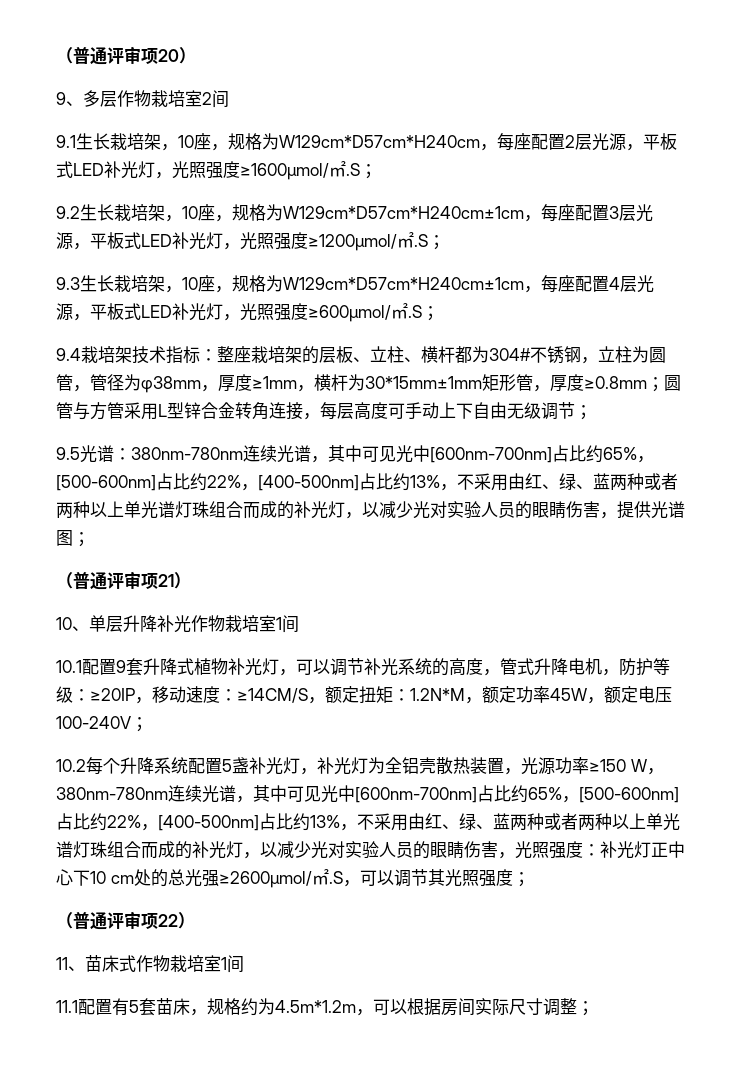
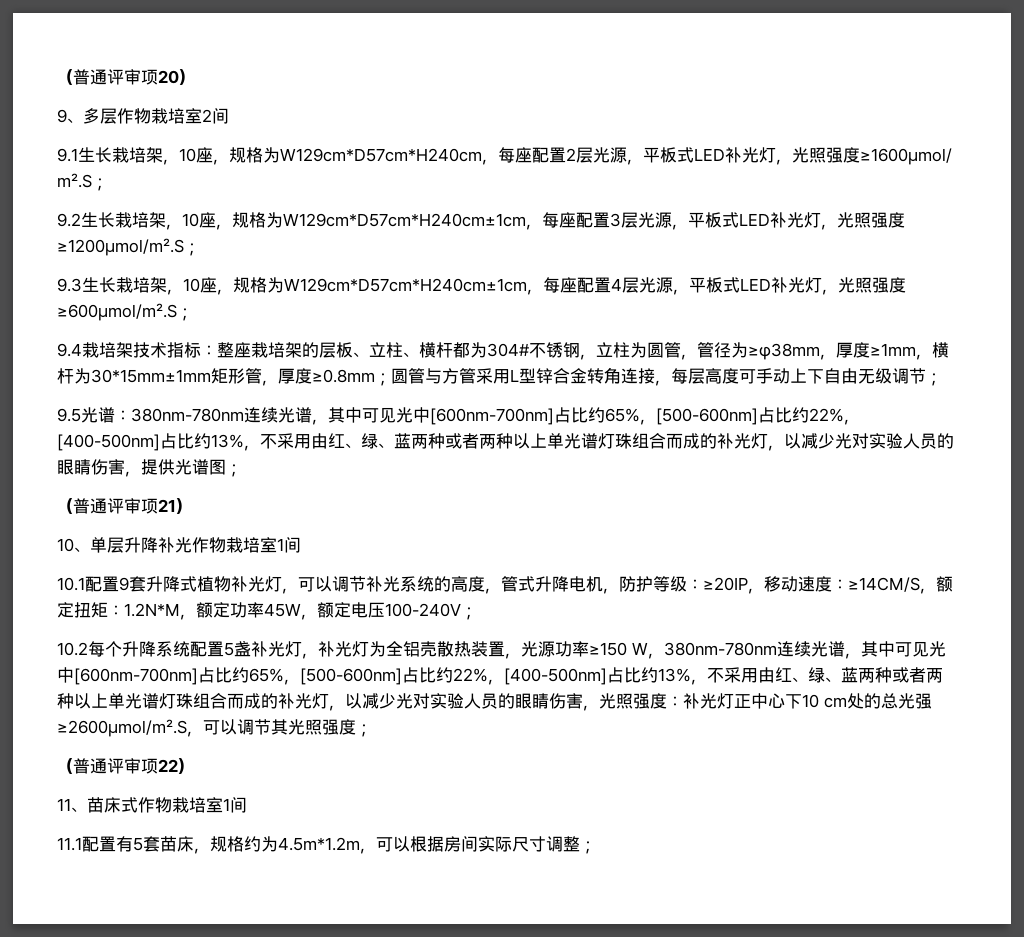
[141,376,201,393] φ38mm -> [748,343,820,360] ≥φ38mm

